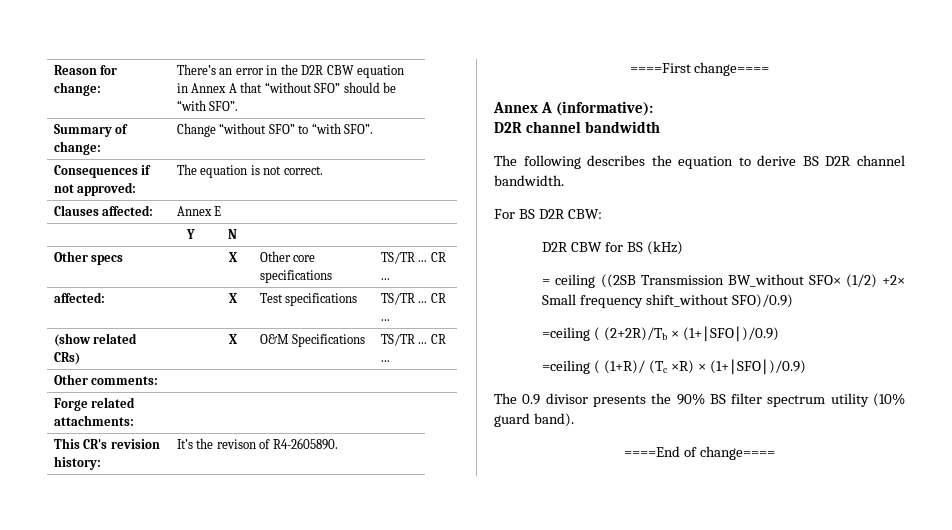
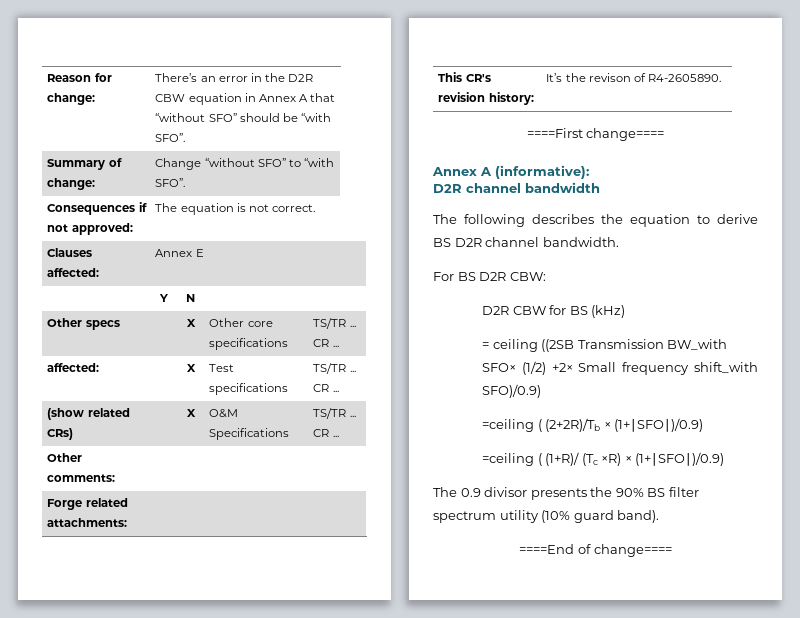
[727,274,804,287] BW_without -> [667,339,728,350] BW_with
[646,294,729,307] shift_without -> [694,362,758,373] shift_with

